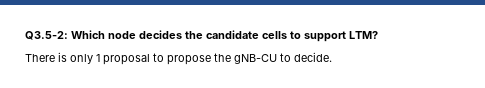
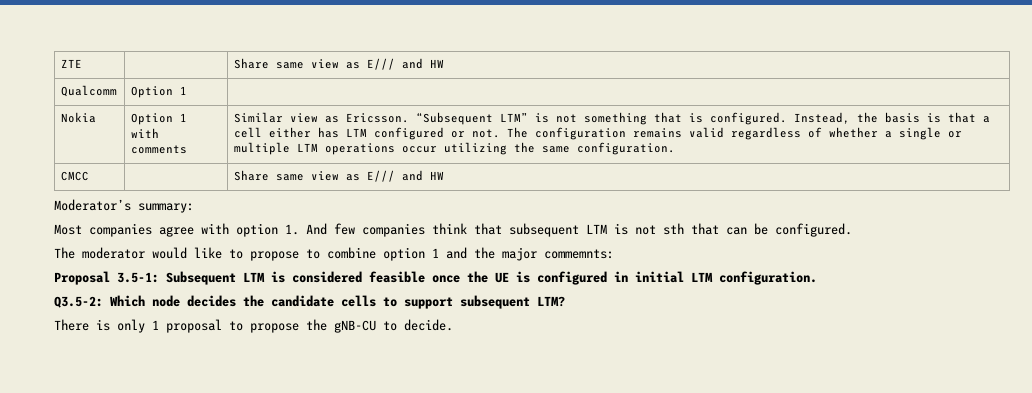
(25, 35) none -> [60,59,82,68] [233,58,444,70] [60,85,117,97] [130,86,187,98] [60,112,96,123] [130,113,187,125] [130,128,159,138] [130,145,187,154] [233,112,990,125] [233,127,962,140] [233,142,675,155] [60,171,89,181] [233,170,444,182] [54,199,194,213] [54,223,852,237] [54,247,614,261] [54,271,817,285] ZTE | | Share same view as E/// and HW // Qualcomm | Option 1 | // Nokia | Option 1 with comments | Similar view as Ericsson. “Subsequent LTM” is not something that is configured. Instead, the basis is that a cell either has LTM configured or not. The configuration remains valid regardless of whether a single or multiple LTM operations occur utilizing the same configuration. // CMCC | | Share same view as E/// and HW // Moderator’s summary: // Most companies agree with option 1. And few companies think that subsequent LTM is not sth that can be configured. // The moderator would like to propose to combine option 1 and the major commemnts: // Proposal 3.5-1: Subsequent LTM is considered feasible once the UE is configured in initial LTM configuration. //
(346, 36) none -> [460,295,530,309] subsequent

